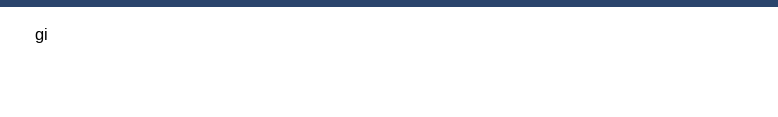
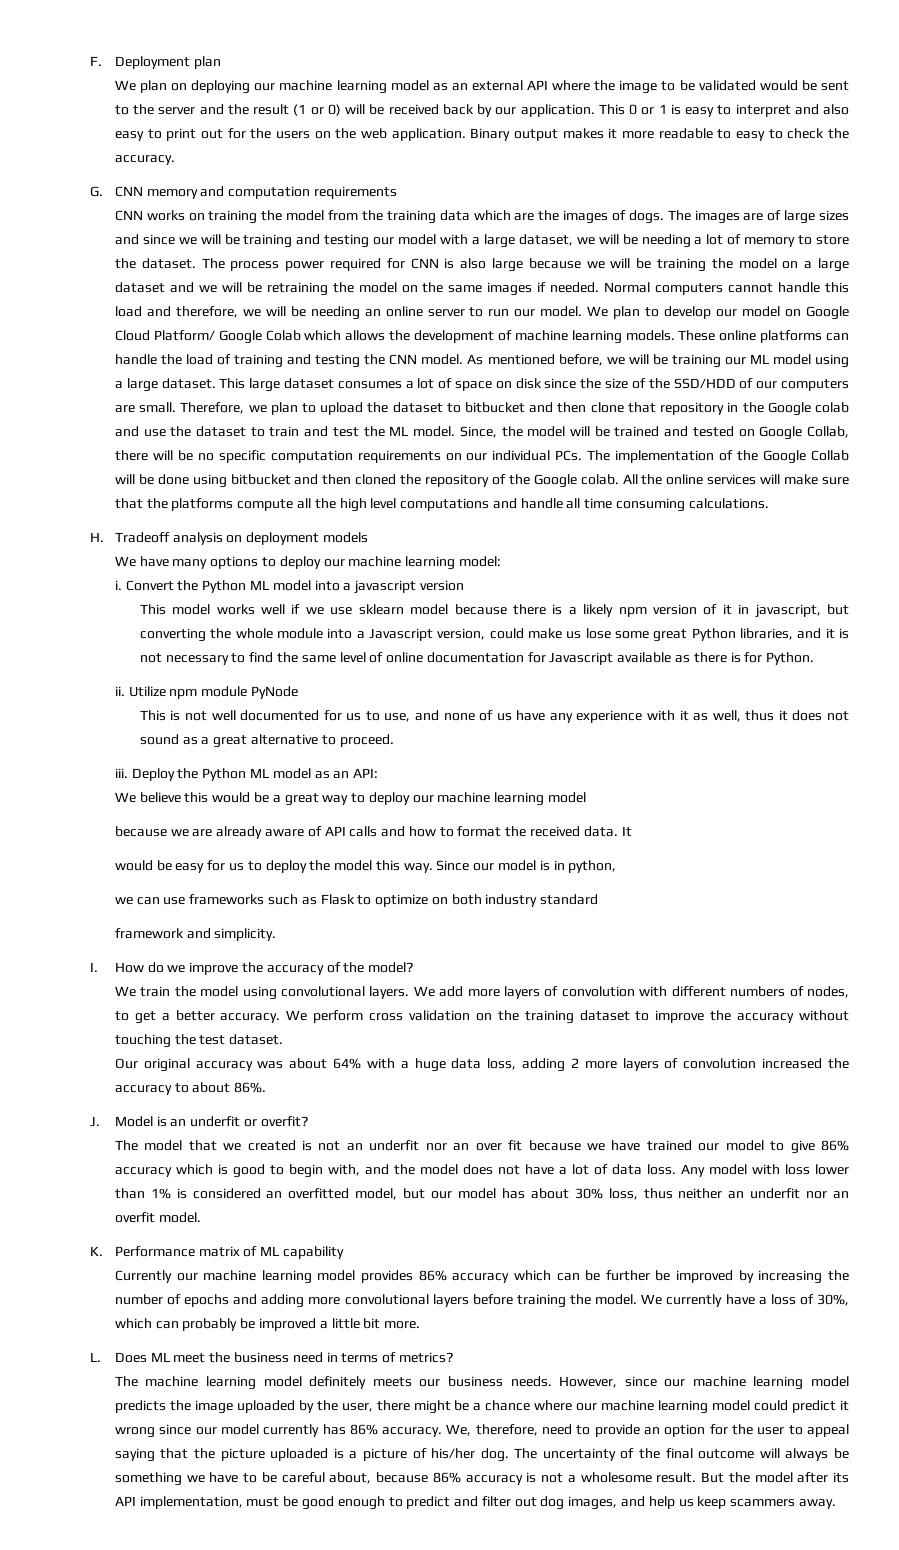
[35,28,48,43] gi -> [89,56,221,69] [114,80,849,94] [114,104,849,117] [114,128,849,141] [114,155,175,165] [89,186,398,199] [114,210,849,224] [114,234,850,248] [114,258,850,272] [114,282,849,296] [114,306,850,320] [114,330,850,344] [114,354,850,368] [114,378,849,392] [114,402,849,416] [114,426,849,440] [114,450,849,464] [114,474,849,488] [114,498,769,512] [89,532,369,545] [114,556,501,570] [114,580,464,594] [139,604,849,618] [139,628,850,642] [139,652,815,665] [114,686,299,699] [139,710,849,723] [139,734,394,748] [114,768,379,781] [114,792,587,806] [114,826,632,839] [114,860,617,873] [114,894,599,907] [114,928,277,941] [89,962,414,975] [114,986,849,1000] [114,1010,849,1024] [114,1034,284,1048] [114,1058,849,1072] [114,1082,267,1095] [89,1116,308,1127] [114,1140,850,1154] [114,1164,849,1178] [114,1188,850,1200] [114,1212,201,1223] [89,1246,345,1259] [114,1270,849,1284] [114,1294,850,1308] [114,1318,421,1331] [89,1352,453,1363] [114,1376,849,1390] [114,1400,849,1414] [114,1424,849,1438] [114,1448,849,1462] [114,1472,849,1486] [114,1496,836,1510] F. Deployment plan // We plan on deploying our machine learning model as an external API where the image to be validated would be sent to the server and the result (1 or 0) will be received back by our application. This 0 or 1 is easy to interpret and also easy to print out for the users on the web application. Binary output makes it more readable to easy to check the accuracy. // G. CNN memory and computation requirements // CNN works on training the model from the training data which are the images of dogs. The images are of large sizes and since we will be training and testing our model with a large dataset, we will be needing a lot of memory to store the dataset. The process power required for CNN is also large because we will be training the model on a large dataset and we will be retraining the model on the same images if needed. Normal computers cannot handle this load and therefore, we will be needing an online server to run our model. We plan to develop our model on Google Cloud Platform/ Google Colab which allows the development of machine learning models. These online platforms can handle the load of training and testing the CNN model. As mentioned before, we will be training our ML model using a large dataset. This large dataset consumes a lot of space on disk since the size of the SSD/HDD of our computers are small. Therefore, we plan to upload the dataset to bitbucket and then clone that repository in the Google colab and use the dataset to train and test the ML model. Since, the model will be trained and tested on Google Collab, there will be no specific computation requirements on our individual PCs. The implementation of the Google Collab will be done using bitbucket and then cloned the repository of the Google colab. All the online services will make sure that the platforms compute all the high level computations and handle all time consuming calculations. // H. Tradeoff analysis on deployment models // We have many options to deploy our machine learning model: // i. Convert the Python ML model into a javascript version // This model works well if we use sklearn model because there is a likely npm version of it in javascript, but converting the whole module into a Javascript version, could make us lose some great Python libraries, and it is not necessary to find the same level of online documentation for Javascript available as there is for Python. // ii. Utilize npm module PyNode // This is not well documented for us to use, and none of us have any experience with it as well, thus it does not sound as a great alternative to proceed. // iii. Deploy the Python ML model as an API: // We believe this would be a great way to deploy our machine learning model // because we are already aware of API calls and how to format the received data. It // would be easy for us to deploy the model this way. Since our model is in python, // we can use frameworks such as Flask to optimize on both industry standard // framework and simplicity. // I. How do we improve the accuracy of the model? // We train the model using convolutional layers. We add more layers of convolution with different numbers of nodes, to get a better accuracy. We perform cross validation on the training dataset to improve the accuracy without touching the test dataset. // Our original accuracy was about 64% with a huge data loss, adding 2 more layers of convolution increased the accuracy to about 86%. // J. Model is an underfit or overfit? // The model that we created is not an underfit nor an over fit because we have trained our model to give 86% accuracy which is good to begin with, and the model does not have a lot of data loss. Any model with loss lower than 1% is considered an overfitted model, but our model has about 30% loss, thus neither an underfit nor an overfit model. // K. Performance matrix of ML capability // Currently our machine learning model provides 86% accuracy which can be further be improved by increasing the number of epochs and adding more convolutional layers before training the model. We currently have a loss of 30%, which can probably be improved a little bit more. // L. Does ML meet the business need in terms of metrics? // The machine learning model definitely meets our business needs. However, since our machine learning model predicts the image uploaded by the user, there might be a chance where our machine learning model could predict it wrong since our model currently has 86% accuracy. We, therefore, need to provide an option for the user to appeal saying that the picture uploaded is a picture of his/her dog. The uncertainty of the final outcome will always be something we have to be careful about, because 86% accuracy is not a wholesome result. But the model after its API implementation, must be good enough to predict and filter out dog images, and help us keep scammers away.

